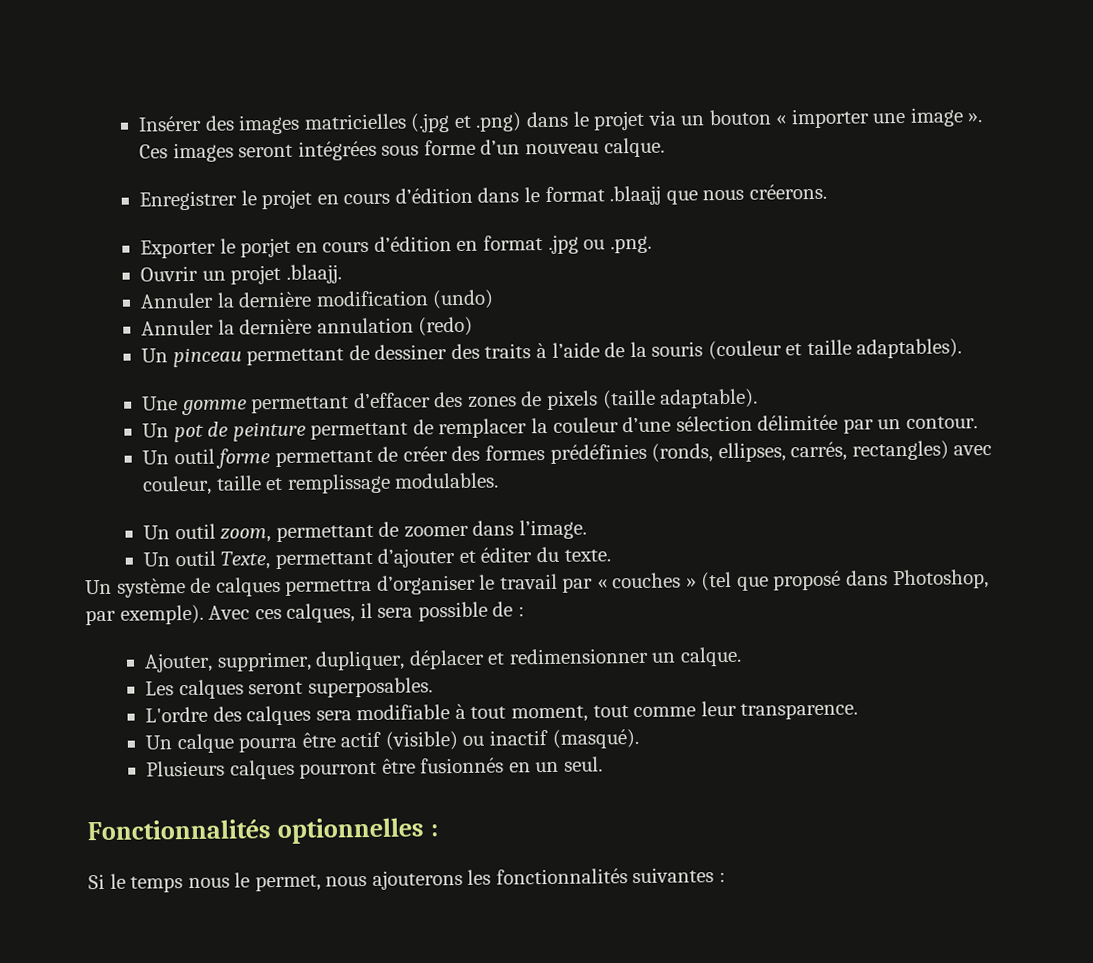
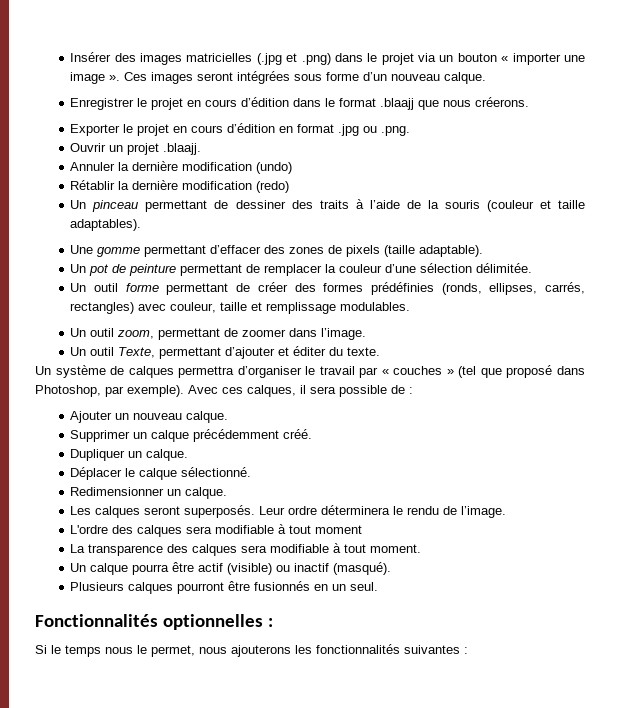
[240,237,292,258] porjet -> [137,124,170,136] projet
[141,317,414,336] Annuler la dernière annulation -> [70,180,253,190] Rétablir la dernière modification
[757,414,978,434] délimitée par un contour. -> [476,263,533,273] délimitée.
[144,647,649,673] Ajouter, supprimer, dupliquer, déplacer et redimensionner -> [70,411,229,423] [70,429,313,442] [70,449,189,461] [70,467,252,480] [70,487,165,496] Ajouter un nouveau calque. // Supprimer un calque précédemment créé. // Dupliquer un calque. // Déplacer le calque sélectionné. // Redimensionner
[307,677,433,698] superposables. -> [184,505,507,518] superposés. Leur ordre déterminera le rendu de l’image.
[511,700,859,723] moment, tout comme leur transparence. -> [315,525,363,534] [70,543,422,556] moment // La transparence des calques sera modifiable à tout moment.

